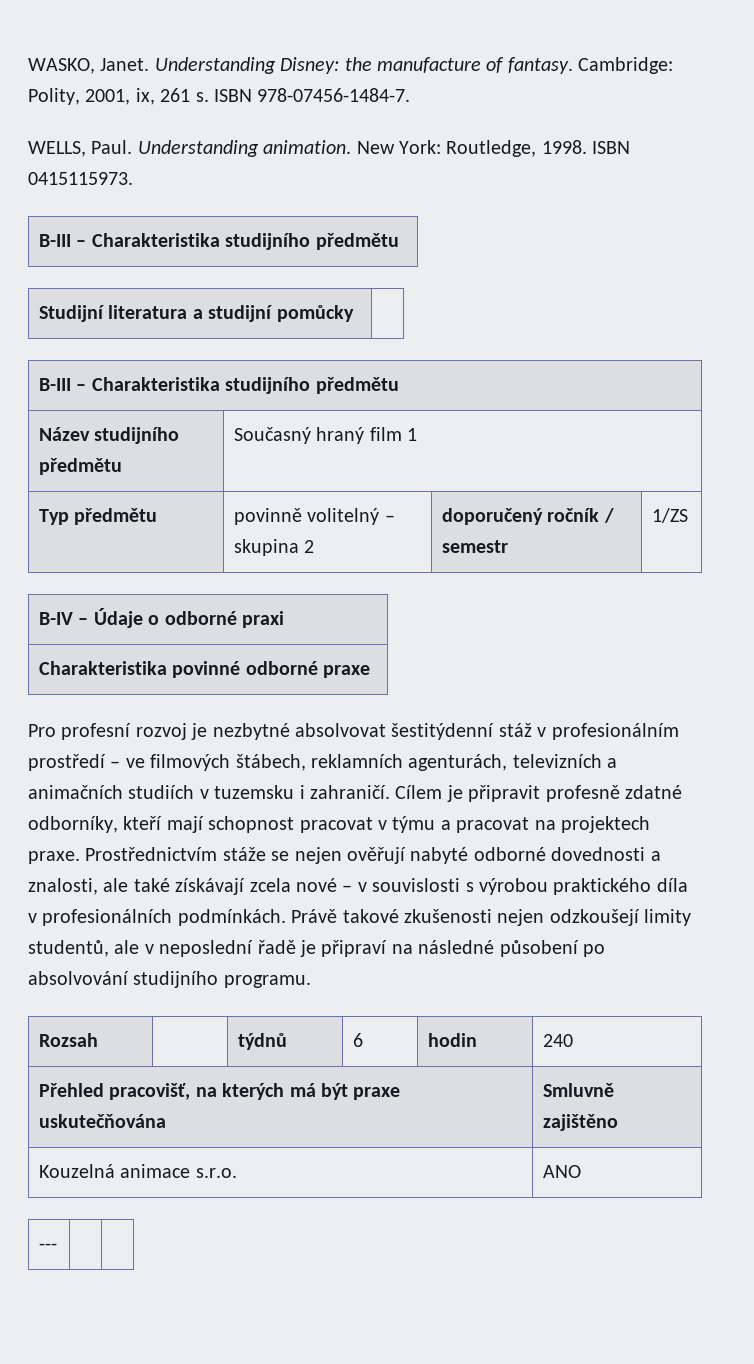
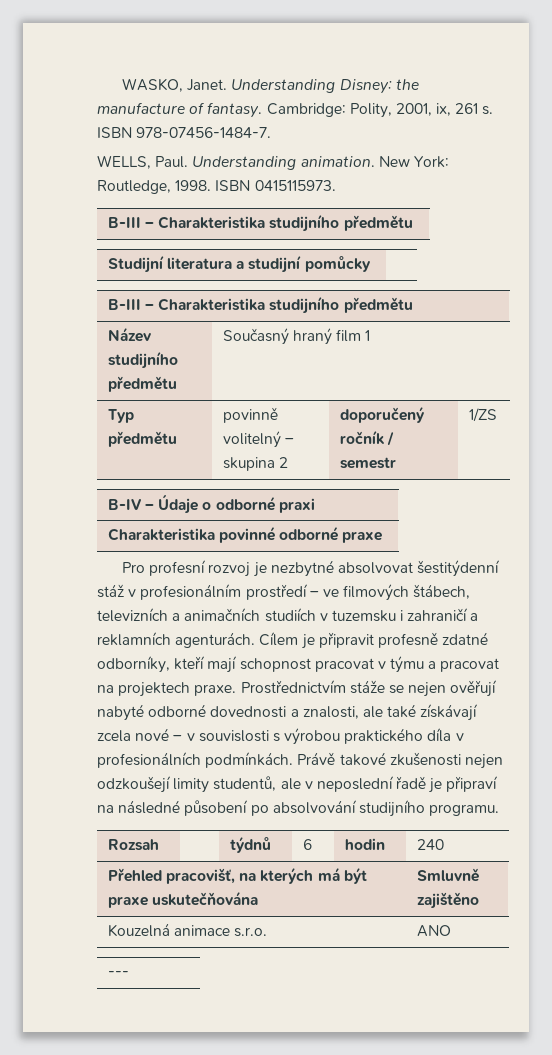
[311,754,508,771] reklamních agenturách, -> (471, 591) none
[310,785,390,799] zahraničí. -> [407,608,479,621] [97,632,256,648] zahraničí a reklamních agenturách.

